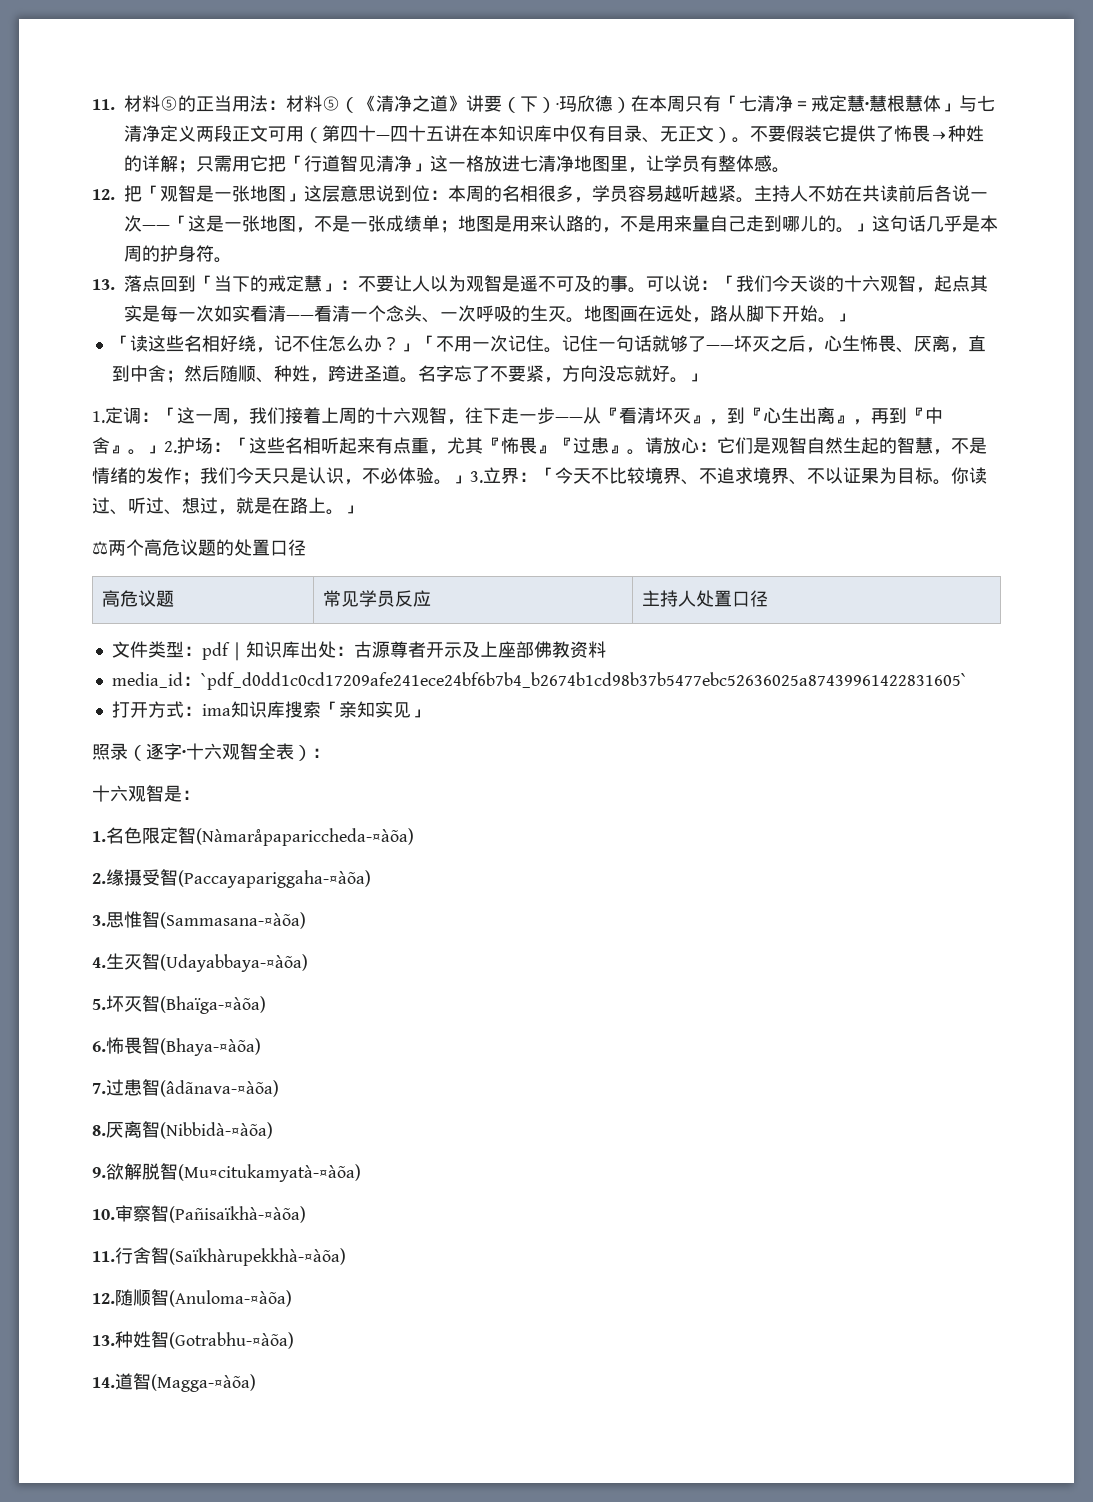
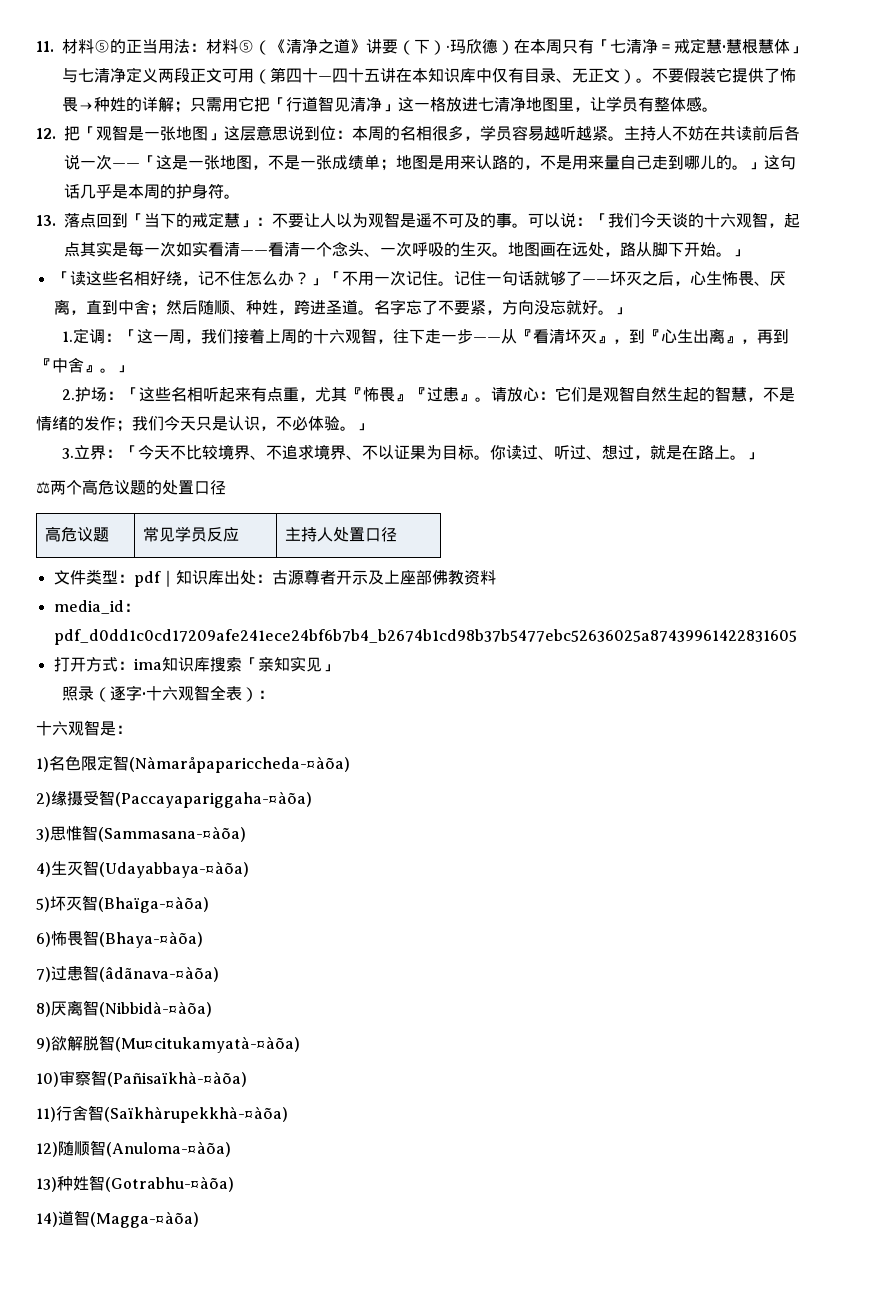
(164, 449) none -> (132, 369) //
(470, 479) none -> (372, 427) //
[200,672,967,690] `pdf_d0dd1c0cd17209afe241ece24bf6b7b4_b2674b1cd98b37b5477ebc52636025a87439961422831605` -> [53,629,797,645] pdf_d0dd1c0cd17209afe241ece24bf6b7b4_b2674b1cd98b37b5477ebc52636025a87439961422831605
[92,831,106,842] 1. -> [36,757,49,772] 1)
[92,873,106,884] 2. -> [36,792,51,807] 2)
[92,915,106,926] 3. -> [36,827,50,842] 3)
[92,957,106,968] 4. -> [36,862,51,877] 4)
[92,999,106,1010] 5. -> [36,897,50,912] 5)
[92,1041,106,1052] 6. -> [36,932,51,947] 6)
[92,1083,106,1094] 7. -> [36,967,51,982] 7)
[92,1125,106,1136] 8. -> [36,1002,51,1017] 8)
[92,1167,106,1178] 9. -> [36,1037,51,1052] 9)
[92,1209,115,1220] 10. -> [36,1072,59,1087] 10)
[92,1251,115,1262] 11. -> [36,1107,56,1122] 11)
[92,1293,115,1304] 12. -> [36,1142,58,1157] 12)
[92,1335,115,1346] 13. -> [36,1177,57,1192] 13)
[92,1377,115,1388] 14. -> [36,1212,58,1227] 14)

